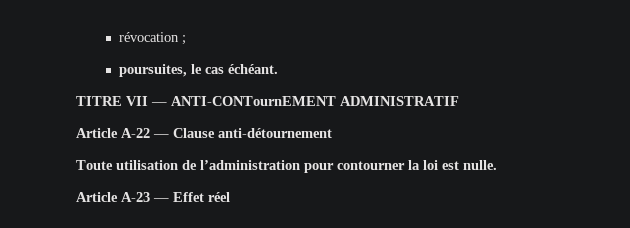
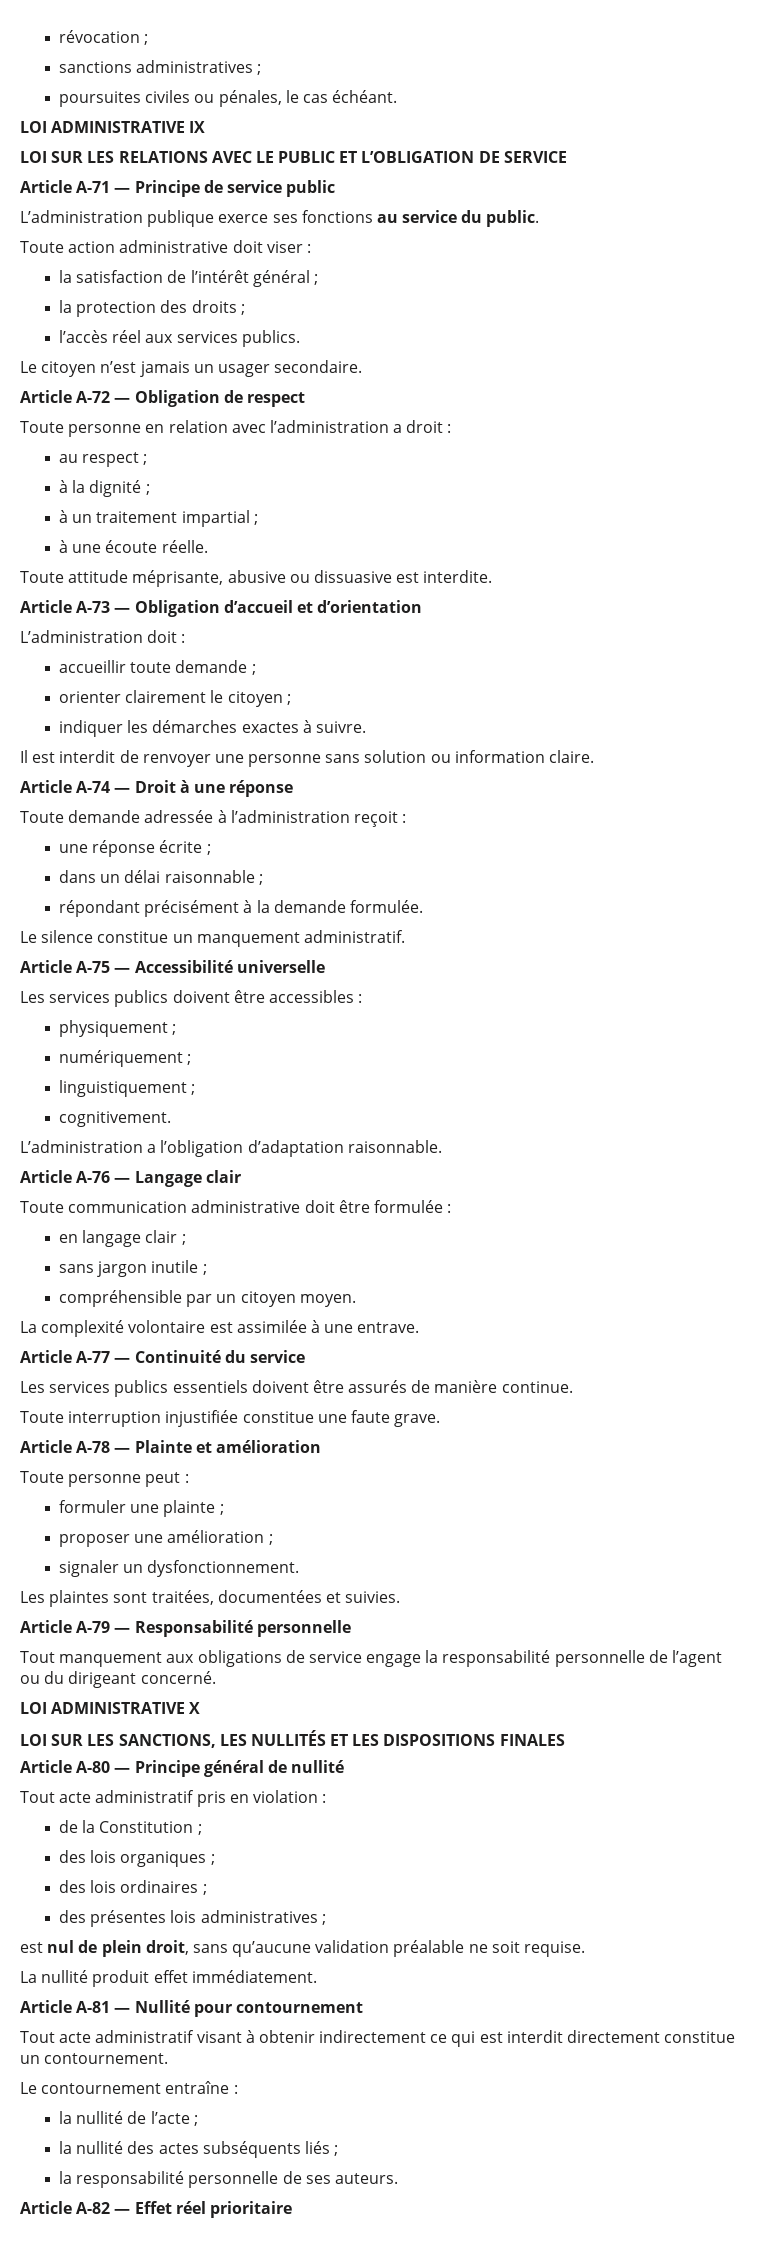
[119,64,279,77] [76,96,459,106] [76,128,332,138] [76,160,497,173] [76,192,150,202] poursuites, le cas échéant. // TITRE VII — ANTI-CONTournEMENT ADMINISTRATIF // Article A-22 — Clause anti-détournement // Toute utilisation de l’administration pour contourner la loi est nulle. // Article A-23 -> [59,60,262,75] [59,90,398,107] [20,121,206,133] [20,151,567,163] [20,180,336,197] [20,210,540,227] [20,240,311,253] [59,270,318,287] [59,300,245,317] [59,330,300,347] [20,360,363,377] [20,390,305,407] [20,420,452,437] [59,452,148,467] [59,480,150,497] [59,510,258,527] [59,540,208,553] [20,570,493,587] [20,600,423,617] [20,630,186,643] [59,660,256,675] [59,690,291,707] [59,720,366,737] [20,750,595,767] [20,780,294,797] [20,810,407,827] [59,840,211,857] [59,870,263,885] [59,900,423,917] [20,930,405,947] [20,960,325,973] [20,990,363,1007] [59,1020,177,1037] [59,1050,192,1067] [59,1080,196,1097] [59,1111,172,1127] [20,1140,442,1157] [20,1170,241,1187] [20,1200,452,1213] [59,1230,186,1247] [59,1260,207,1277] [59,1290,356,1307] [20,1320,420,1337] [20,1350,305,1363] [20,1380,573,1397] [20,1410,441,1427] [20,1440,321,1453] [20,1471,189,1487] [59,1500,224,1517] [59,1530,273,1547] [59,1560,300,1577] [20,1590,401,1607] [20,1620,351,1637] [20,1650,723,1667] [20,1671,216,1688] [20,1702,201,1714] [20,1730,565,1748] [20,1760,345,1777] [20,1790,327,1807] [59,1820,202,1835] [59,1850,215,1867] [59,1880,207,1895] [59,1910,326,1927] [20,1940,586,1957] [20,1970,317,1987] [20,2000,363,2017] [20,2030,736,2047] [20,2053,169,2064] [20,2081,238,2094] [59,2111,198,2126] [59,2141,339,2158] [59,2171,398,2188] [20,2201,111,2214] sanctions administratives ; // poursuites civiles ou pénales, le cas échéant. // LOI ADMINISTRATIVE IX // LOI SUR LES RELATIONS AVEC LE PUBLIC ET L’OBLIGATION DE SERVICE // Article A-71 — Principe de service public // L’administration publique exerce ses fonctions au service du public. // Toute action administrative doit viser : // la satisfaction de l’intérêt général ; // la protection des droits ; // l’accès réel aux services publics. // Le citoyen n’est jamais un usager secondaire. // Article A-72 — Obligation de respect // Toute personne en relation avec l’administration a droit : // au respect ; // à la dignité ; // à un traitement impartial ; // à une écoute réelle. // Toute attitude méprisante, abusive ou dissuasive est interdite. // Article A-73 — Obligation d’accueil et d’orientation // L’administration doit : // accueillir toute demande ; // orienter clairement le citoyen ; // indiquer les démarches exactes à suivre. // Il est interdit de renvoyer une personne sans solution ou information claire. // Article A-74 — Droit à une réponse // Toute demande adressée à l’administration reçoit : // une réponse écrite ; // dans un délai raisonnable ; // répondant précisément à la demande formulée. // Le silence constitue un manquement administratif. // Article A-75 — Accessibilité universelle // Les services publics doivent être accessibles : // physiquement ; // numériquement ; // linguistiquement ; // cognitivement. // L’administration a l’obligation d’adaptation raisonnable. // Article A-76 — Langage clair // Toute communication administrative doit être formulée : // en langage clair ; // sans jargon inutile ; // compréhensible par un citoyen moyen. // La complexité volontaire est assimilée à une entrave. // Article A-77 — Continuité du service // Les services publics essentiels doivent être assurés de manière continue. // Toute interruption injustifiée constitue une faute grave. // Article A-78 — Plainte et amélioration // Toute personne peut : // formuler une plainte ; // proposer une amélioration ; // signaler un dysfonctionnement. // Les plaintes sont traitées, documentées et suivies. // Article A-79 — Responsabilité personnelle // Tout manquement aux obligations de service engage la responsabilité personnelle de l’agent ou du dirigeant concerné. // LOI ADMINISTRATIVE X // LOI SUR LES SANCTIONS, LES NULLITÉS ET LES DISPOSITIONS FINALES // Article A-80 — Principe général de nullité // Tout acte administratif pris en violation : // de la Constitution ; // des lois organiques ; // des lois ordinaires ; // des présentes lois administratives ; // est nul de plein droit, sans qu’aucune validation préalable ne soit requise. // La nullité produit effet immédiatement. // Article A-81 — Nullité pour contournement // Tout acte administratif visant à obtenir indirectement ce qui est interdit directement constitue un contournement. // Le contournement entraîne : // la nullité de l’acte ; // la nullité des actes subséquents liés ; // la responsabilité personnelle de ses auteurs. // Article A-82
(230, 197) none -> [209,2201,292,2218] prioritaire

